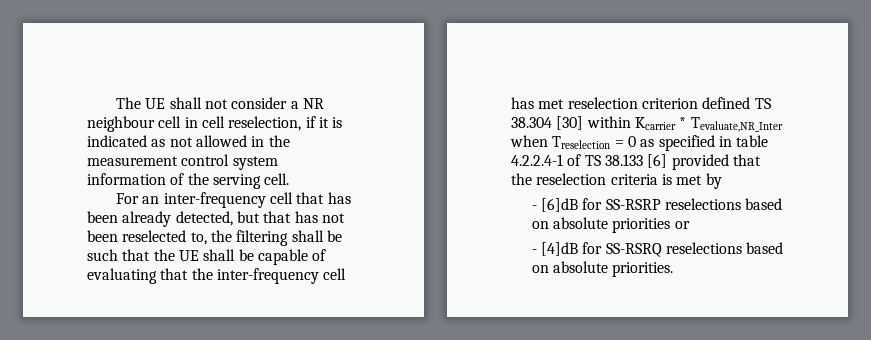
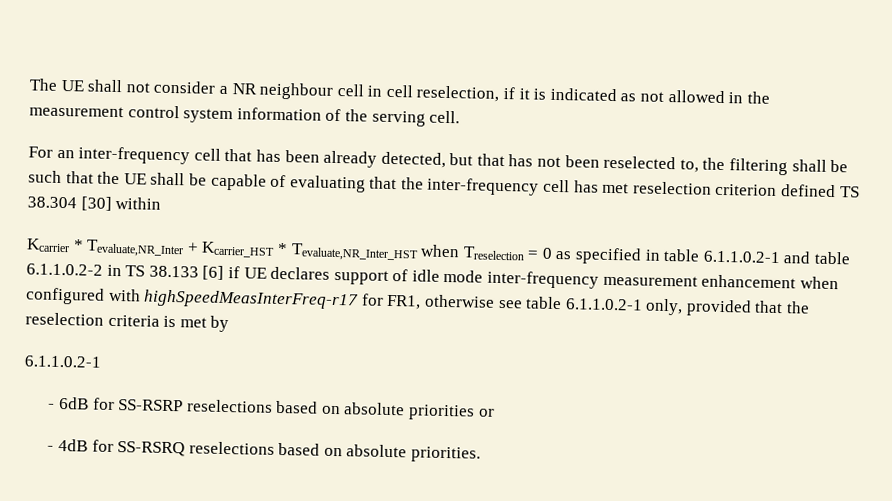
(631, 122) none -> (162, 203) //
(783, 124) none -> [186,241,419,262] + Kcarrier_HST * Tevaluate,NR_Inter_HST
[511,154,668,168] 4.2.2.4-1 of TS 38.133 [6] -> [702,250,852,265] [26,263,839,290] [25,287,684,316] 6.1.1.0.2-1 and table 6.1.1.0.2-2 in TS 38.133 [6] if UE declares support of idle mode inter-frequency measurement enhancement when configured with highSpeedMeasInterFreq-r17 for FR1, otherwise see table 6.1.1.0.2-1 only,
[531,198,579,212] // - [6]dB -> [24,355,102,368] [48,396,89,410] // 6.1.1.0.2-1 // - 6dB
[541,242,579,256] [4]dB -> [57,438,88,452] 4dB

